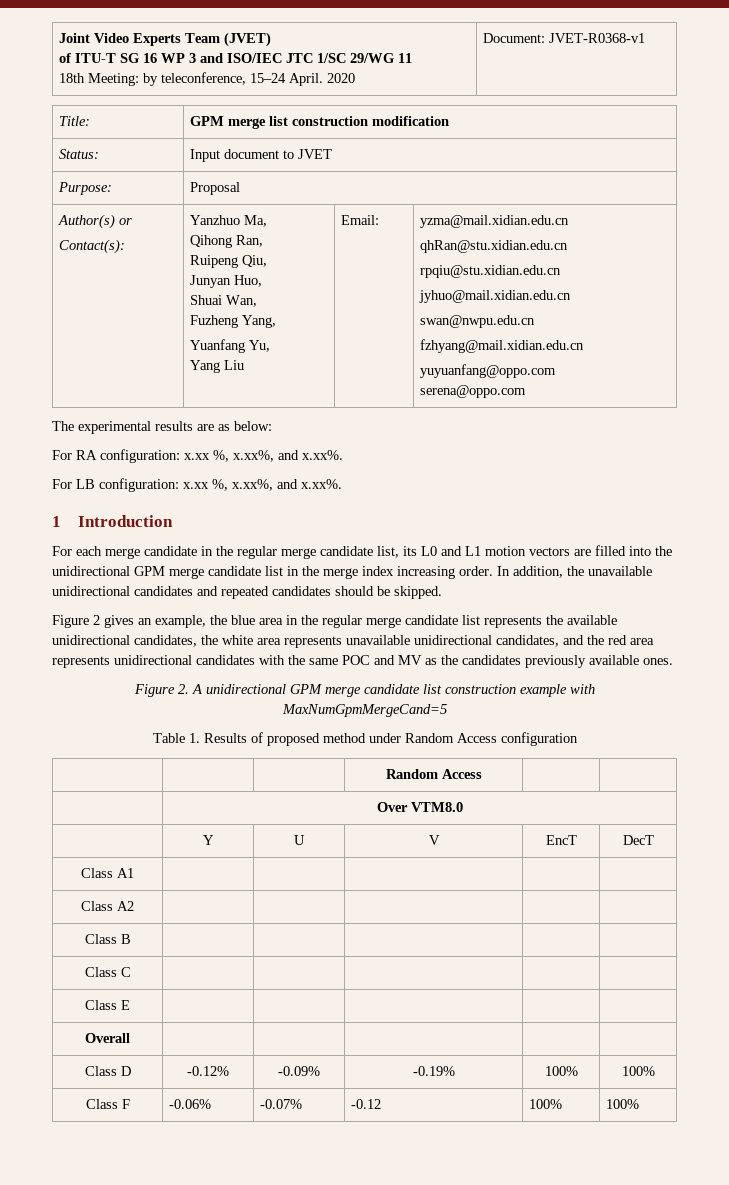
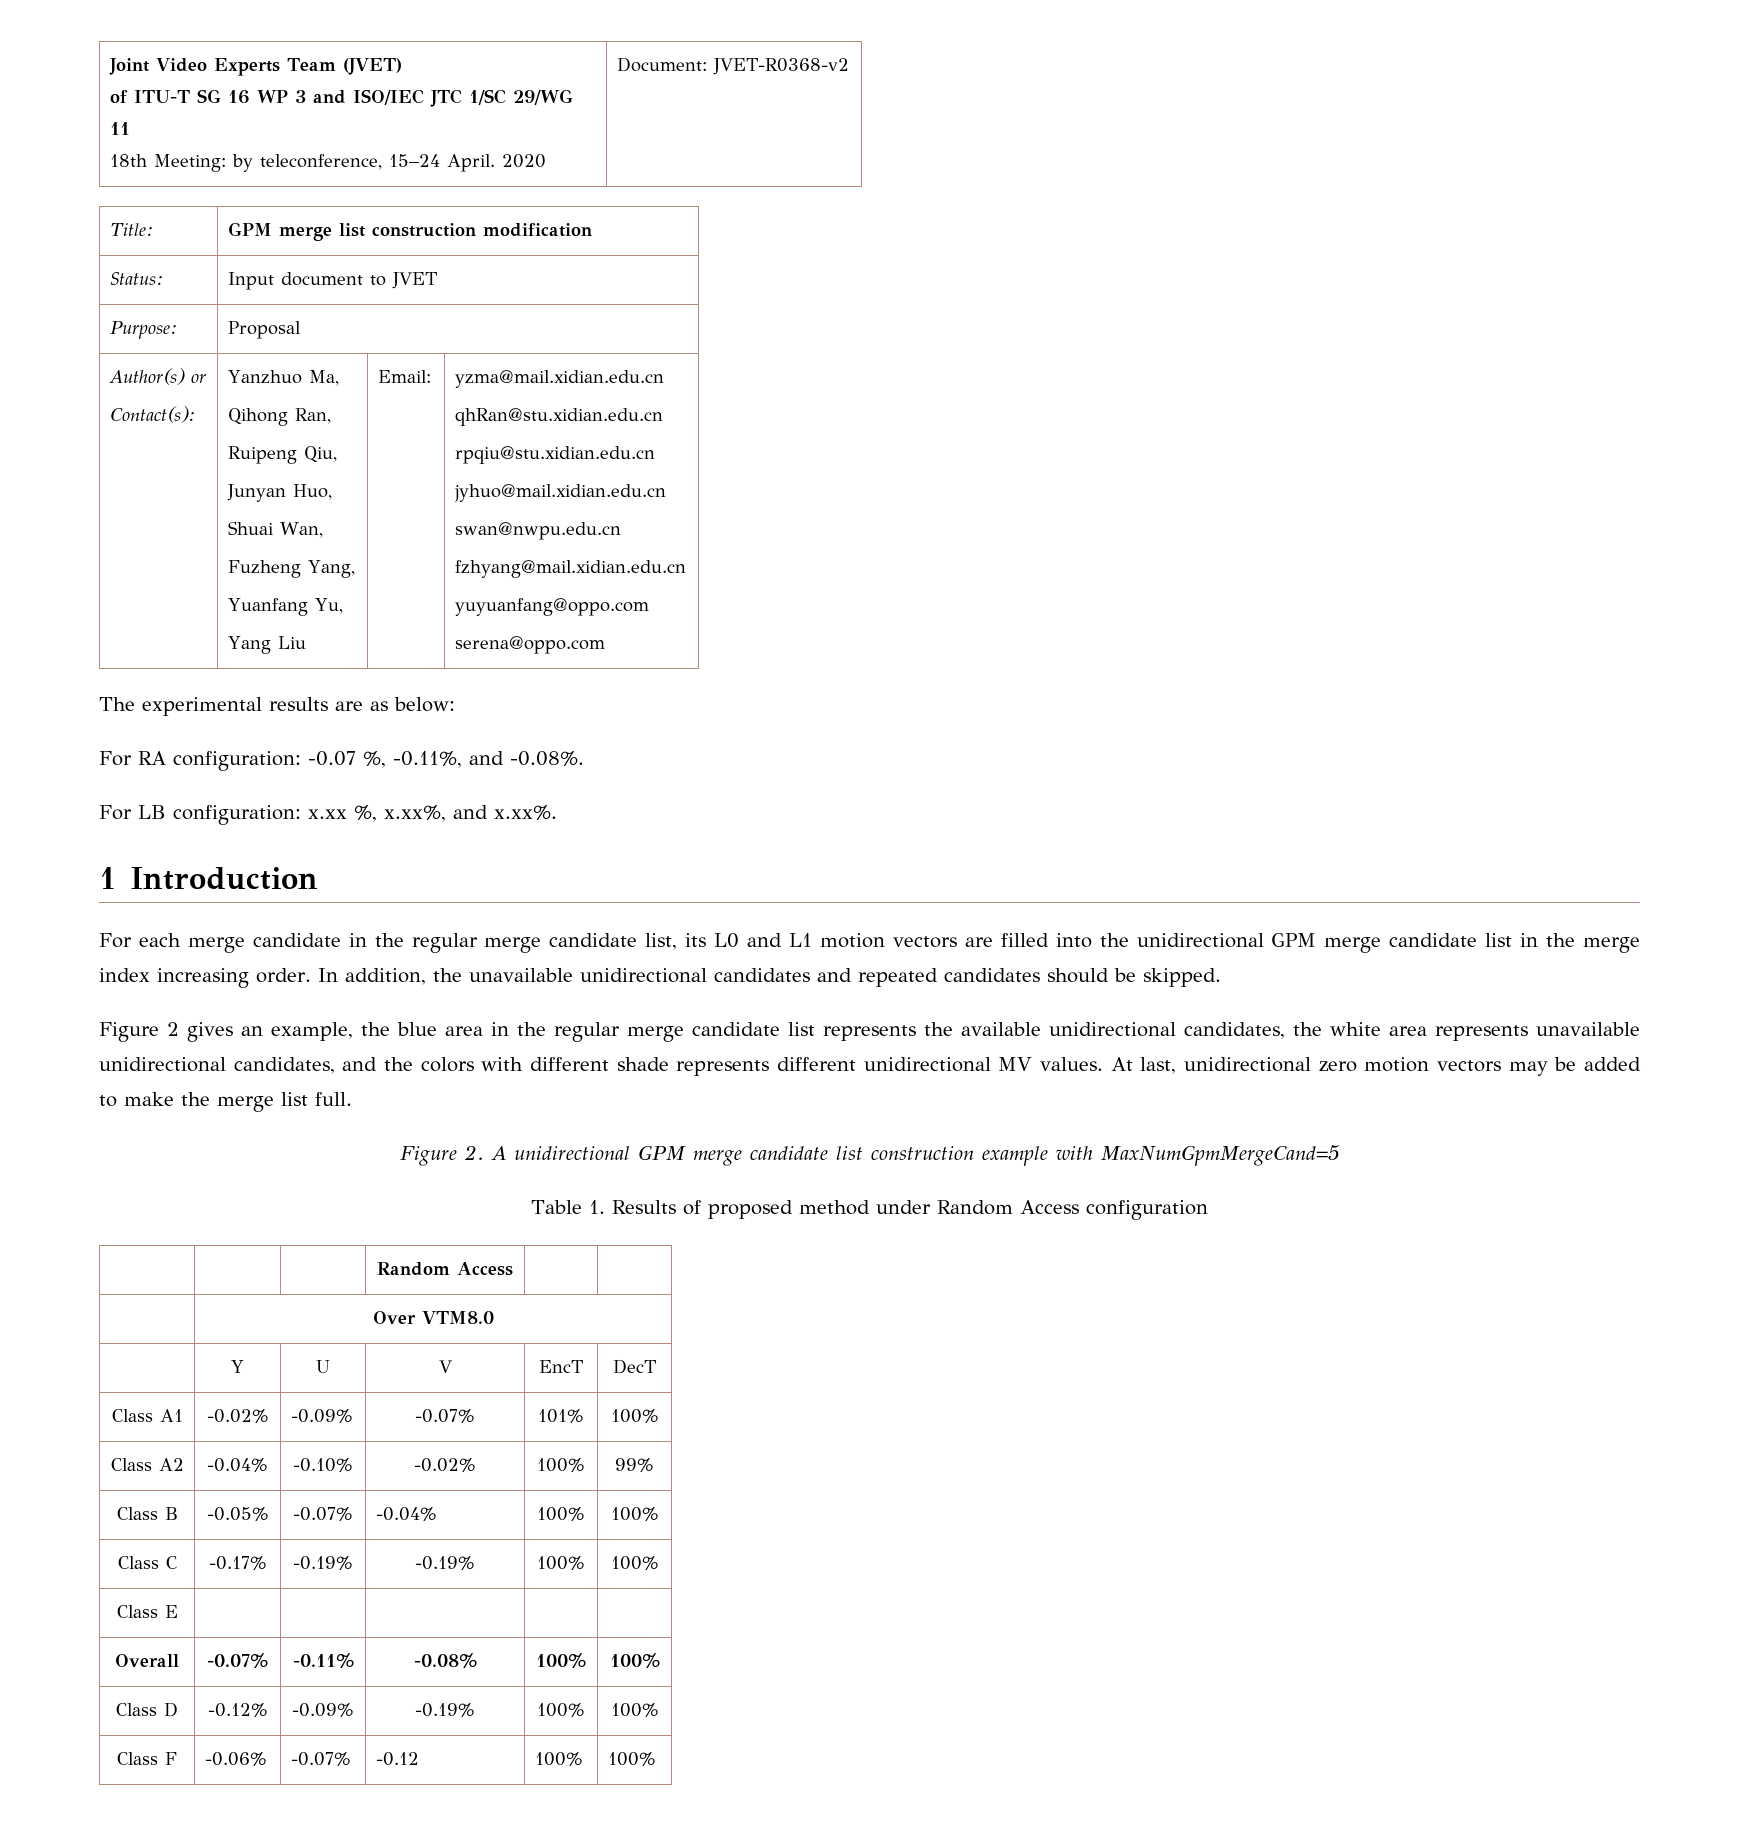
[549,33,646,43] JVET-R0368-v1 -> [713,58,850,75] JVET-R0368-v2
[184,450,343,462] x.xx %, x.xx%, and x.xx%. -> [308,751,584,768] -0.07 %, -0.11%, and -0.08%.
[608,635,654,645] [52,655,673,668] red area represents unidirectional candidates with the same POC and MV as the candidates previously available ones. -> [420,1057,1642,1076] [99,1092,352,1112] colors with different shade represents different unidirectional MV values. At last, unidirectional zero motion vectors may be added to make the merge list full.
[81,901,134,911] [84,934,131,944] [84,967,131,977] [85,1000,130,1010] [85,1033,130,1043] | | | | // Class A2 | | | | | // Class B | | | | | // Class C | | | | | // Class E | | | | | // Overall | | | | | -> [206,1409,269,1423] [291,1409,354,1423] [415,1409,475,1423] [538,1409,584,1423] [610,1409,659,1423] [110,1458,184,1471] [207,1458,268,1472] [293,1458,353,1472] [414,1458,476,1472] [537,1458,585,1472] [615,1458,654,1472] [116,1507,178,1520] [206,1507,269,1521] [293,1507,353,1521] [376,1507,438,1521] [537,1507,585,1521] [610,1507,659,1521] [117,1556,178,1569] [208,1556,267,1570] [293,1556,353,1570] [415,1556,475,1570] [537,1556,585,1570] [610,1556,659,1570] [116,1605,178,1618] [115,1654,179,1667] [207,1653,268,1668] [292,1653,354,1668] [413,1653,477,1668] [536,1653,586,1668] [609,1653,660,1668] -0.02% | -0.09% | -0.07% | 101% | 100% // Class A2 | -0.04% | -0.10% | -0.02% | 100% | 99% // Class B | -0.05% | -0.07% | -0.04% | 100% | 100% // Class C | -0.17% | -0.19% | -0.19% | 100% | 100% // Class E | | | | | // Overall | -0.07% | -0.11% | -0.08% | 100% | 100%

